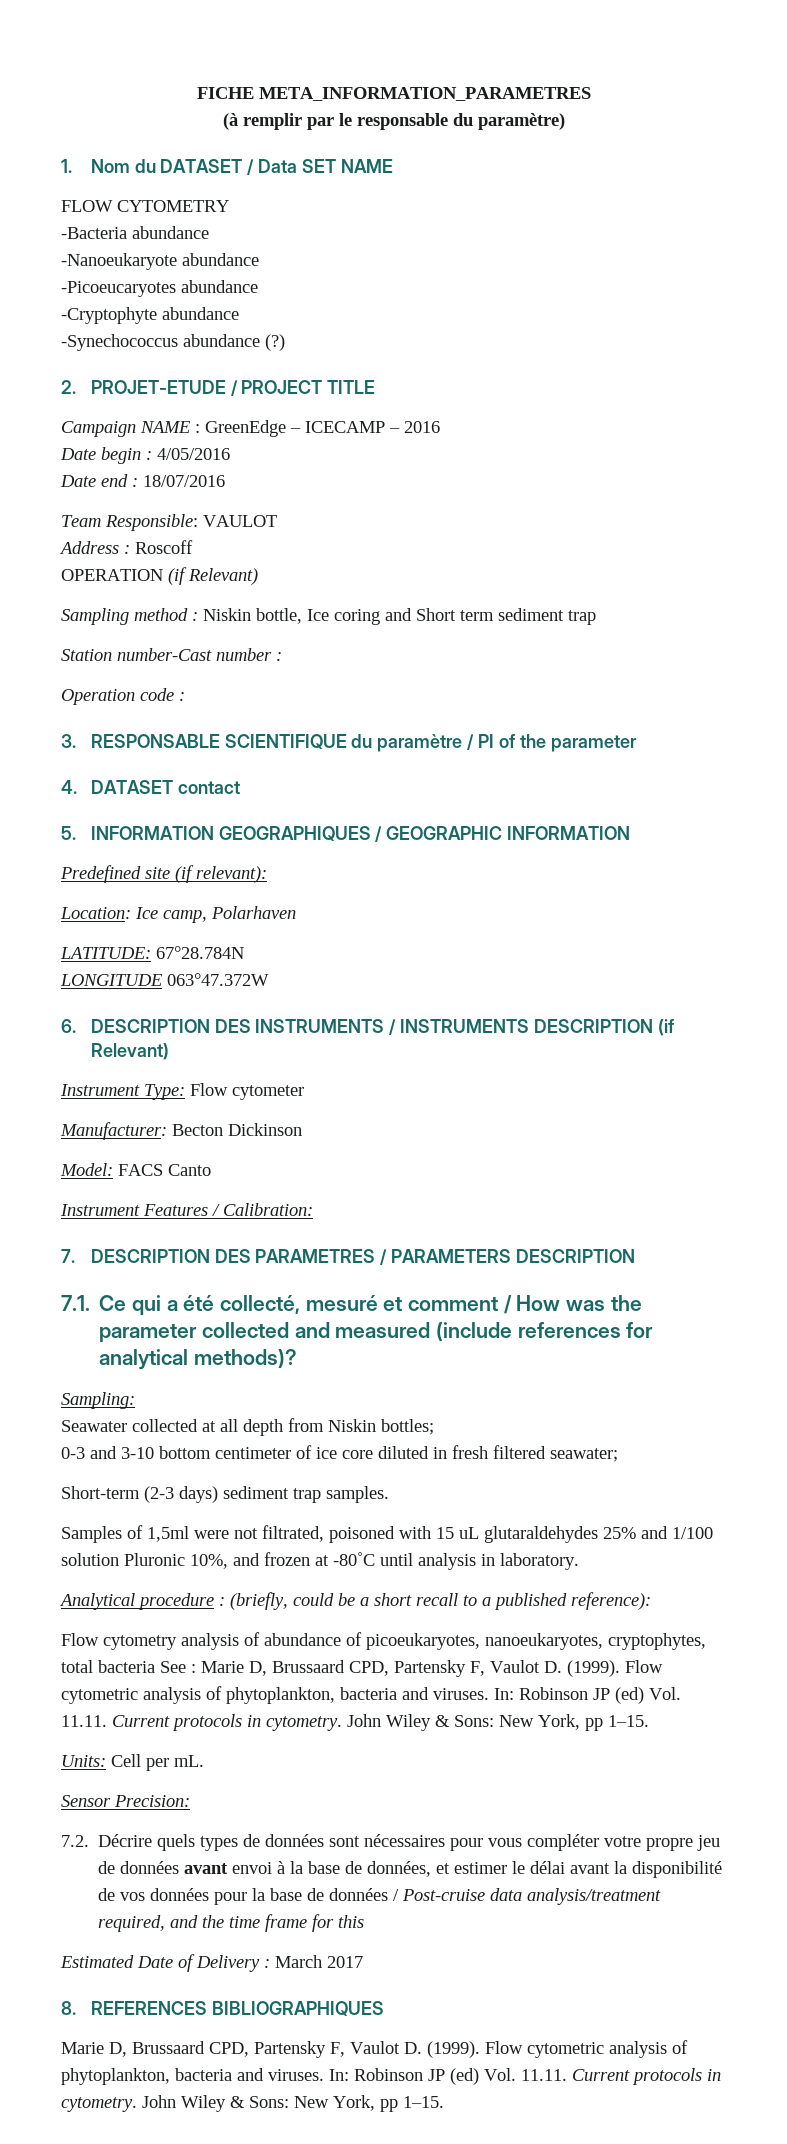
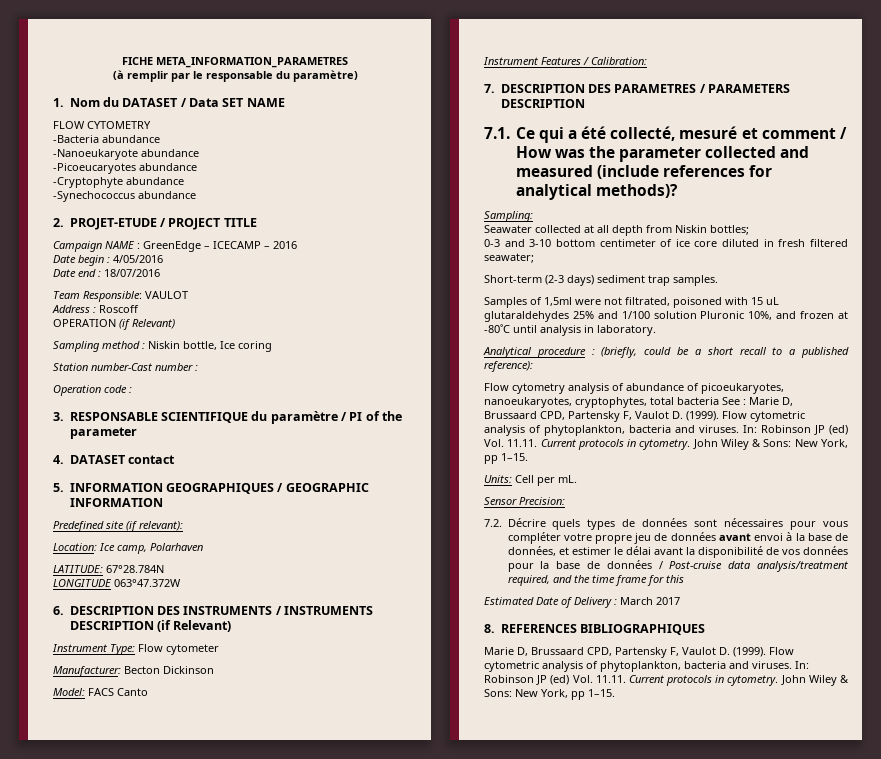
[265,334,285,351] (?) -> (196, 195) none
[385,608,596,625] and Short term sediment trap -> (272, 346) none

